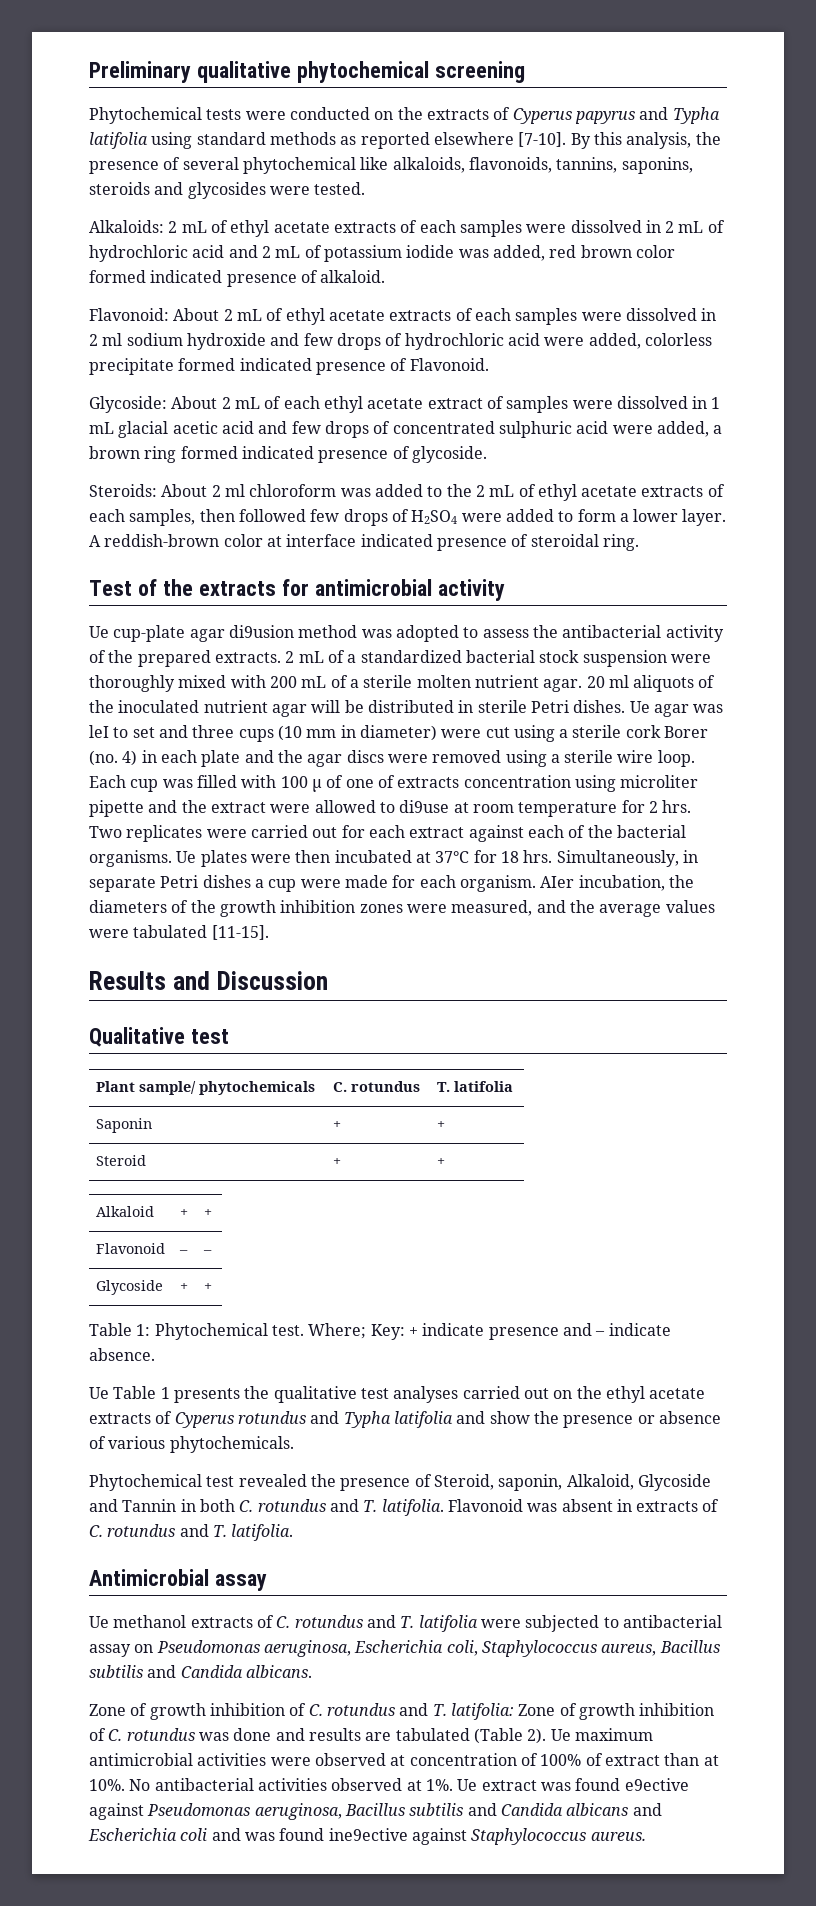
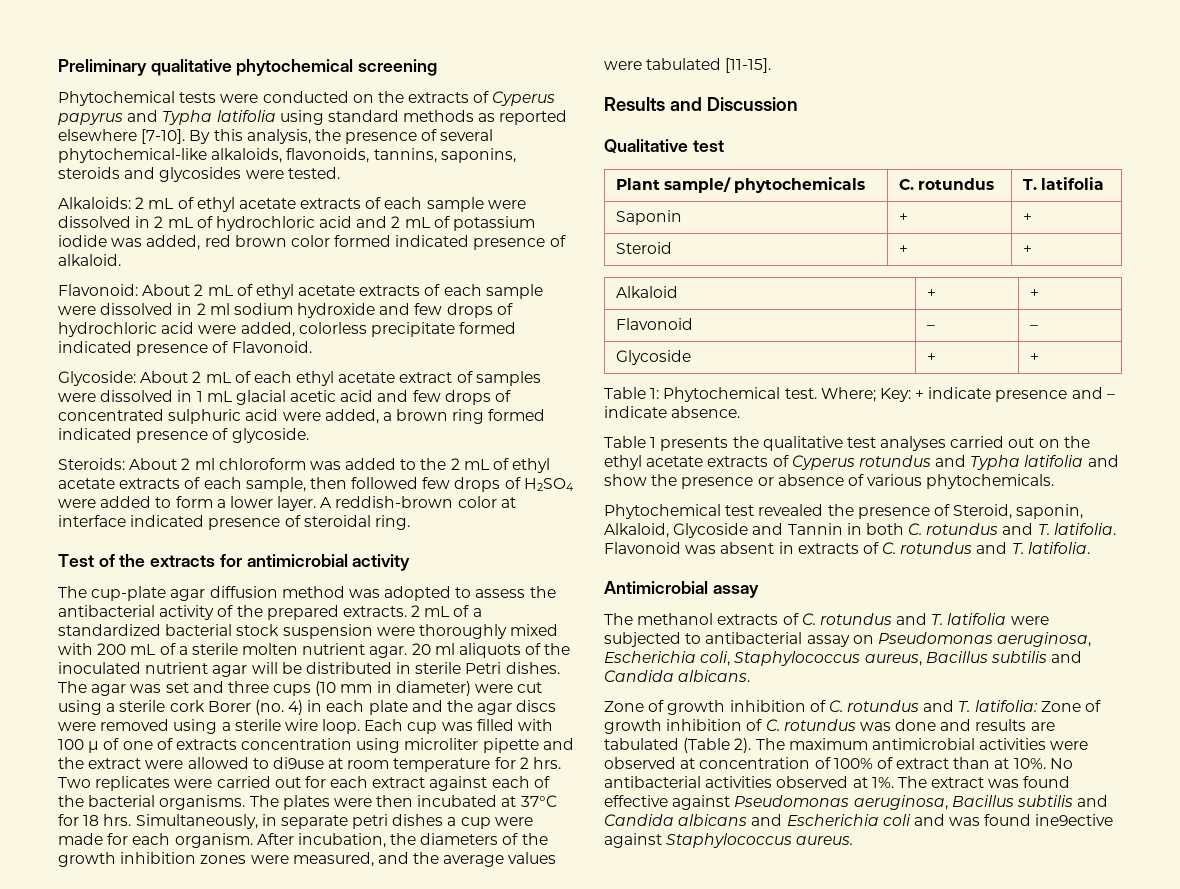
[242,157,389,174] phytochemical like -> [58,148,207,163] phytochemical-like
[459,220,522,237] samples -> [426,197,484,212] sample
[515,308,578,325] samples -> [485,284,543,299] sample
[129,509,196,526] samples, -> [245,477,306,492] sample,
[89,626,109,638] Ue -> [58,586,87,598] The
[228,625,294,638] di9usion -> [209,586,278,598] diffusion
[629,701,650,713] Ue -> [58,681,87,693] The
[89,725,129,738] leI to -> (162, 688) none
[176,851,197,863] Ue -> [249,795,279,807] The
[160,875,199,888] Petri -> [352,814,389,829] petri
[540,876,575,888] AIer -> [256,833,294,845] After
[89,1387,109,1399] Ue -> (741, 412) none
[89,1616,109,1628] Ue -> [604,613,633,625] The
[550,1729,571,1741] Ue -> [755,738,785,750] The
[457,1779,478,1791] Ue -> [897,776,927,788] The
[624,1778,689,1791] e9ective -> [604,795,668,807] effective

